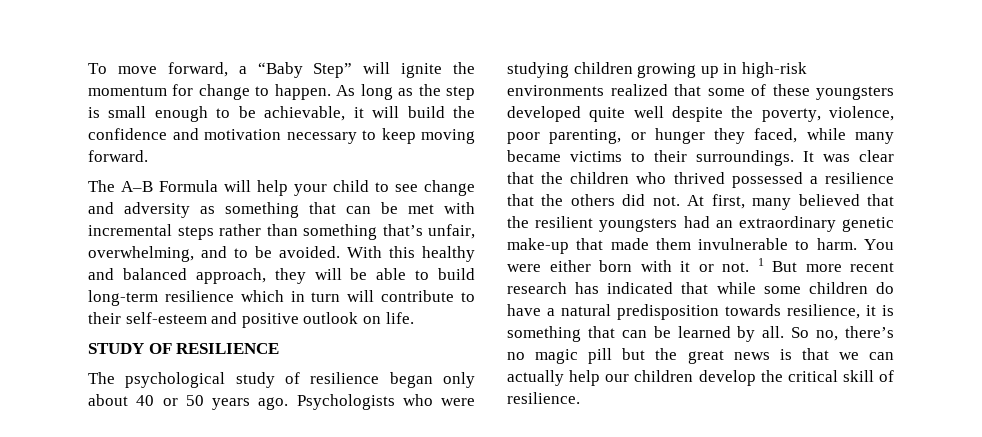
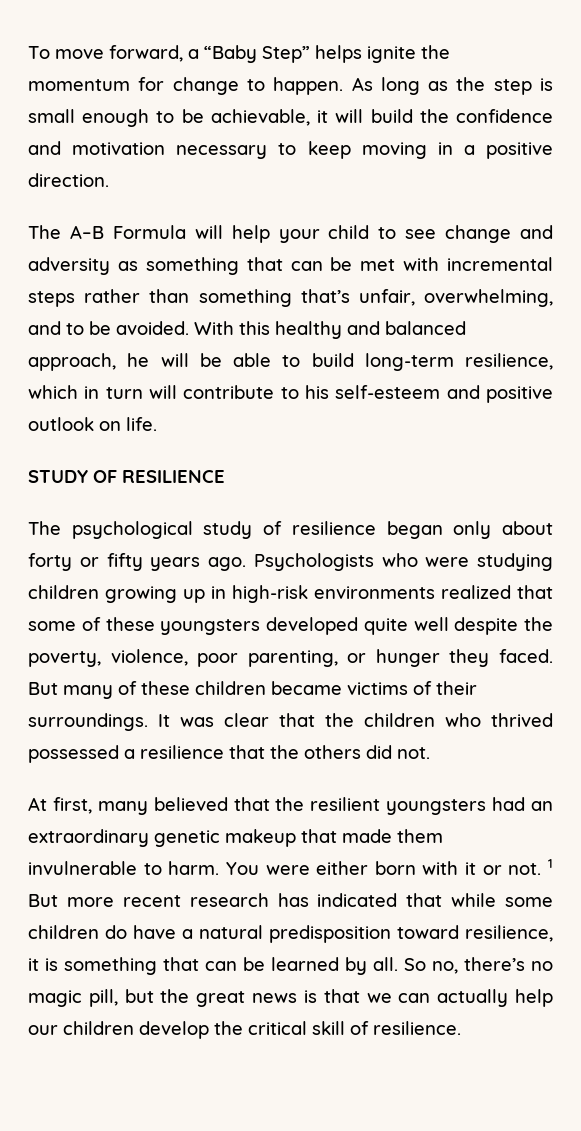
[363,62,391,74] will -> [315,45,362,63] helps
[88,150,148,162] forward. -> [437,142,553,159] [28,173,109,187] in a positive direction.
[274,268,306,284] they -> [127,353,150,367] he
[164,290,234,302] resilience -> [465,353,553,370] resilience,
[88,312,121,324] their -> [305,385,329,399] his
[136,395,204,406] 40 or 50 -> [28,553,143,571] forty or fifty
[754,128,894,144] faced, while many -> [498,649,553,663] [28,681,266,699] faced. But many of these children
[631,152,645,162] to -> [413,681,432,695] of
(680, 201) none -> (430, 753) //
[507,238,569,254] make-up -> [225,829,296,847] makeup
[725,304,781,316] towards -> [397,925,459,939] toward
[588,348,613,364] pill -> [88,989,118,1007] pill,

